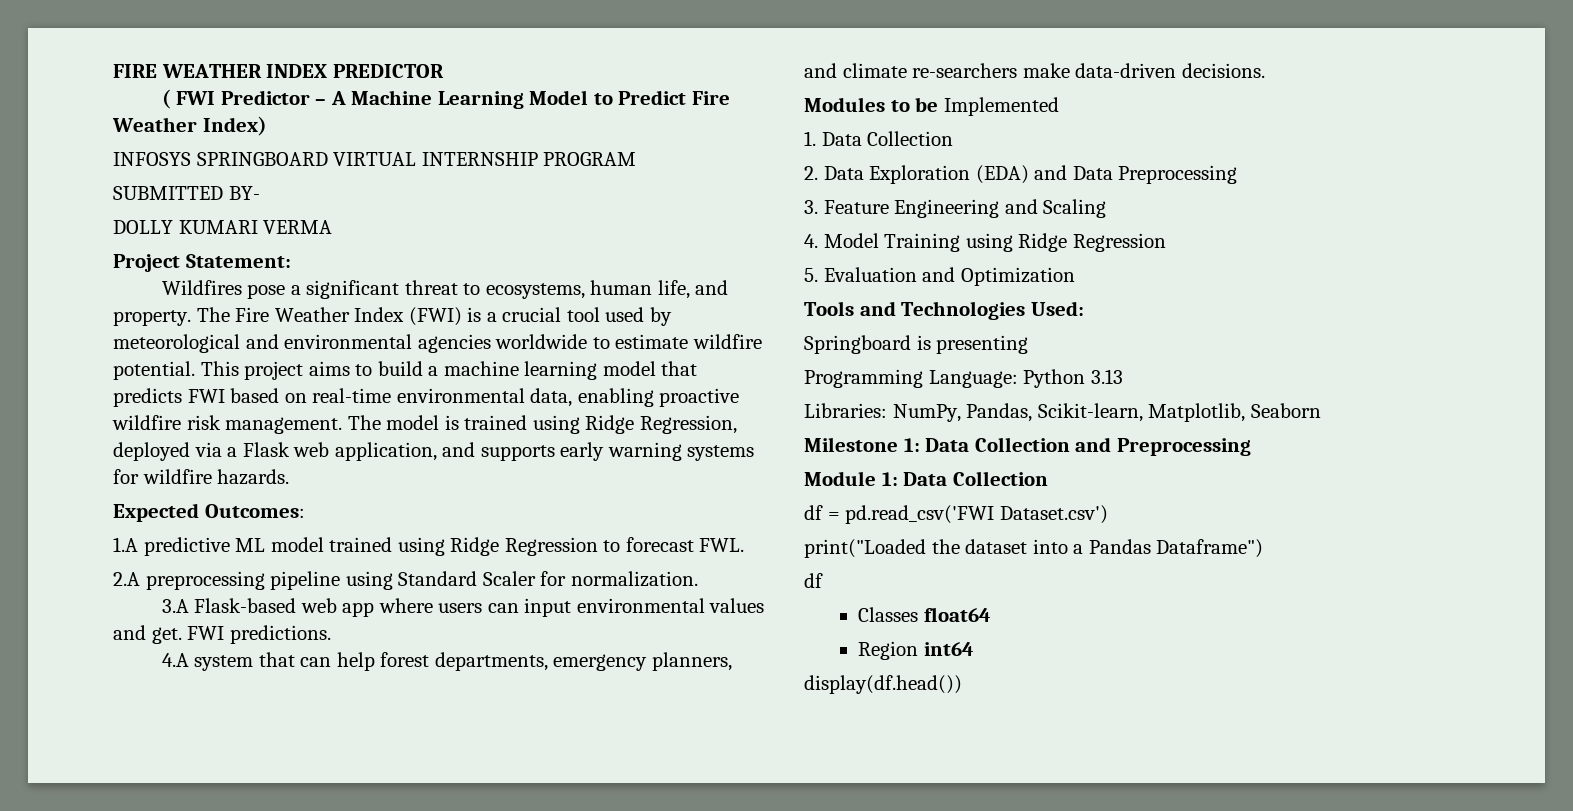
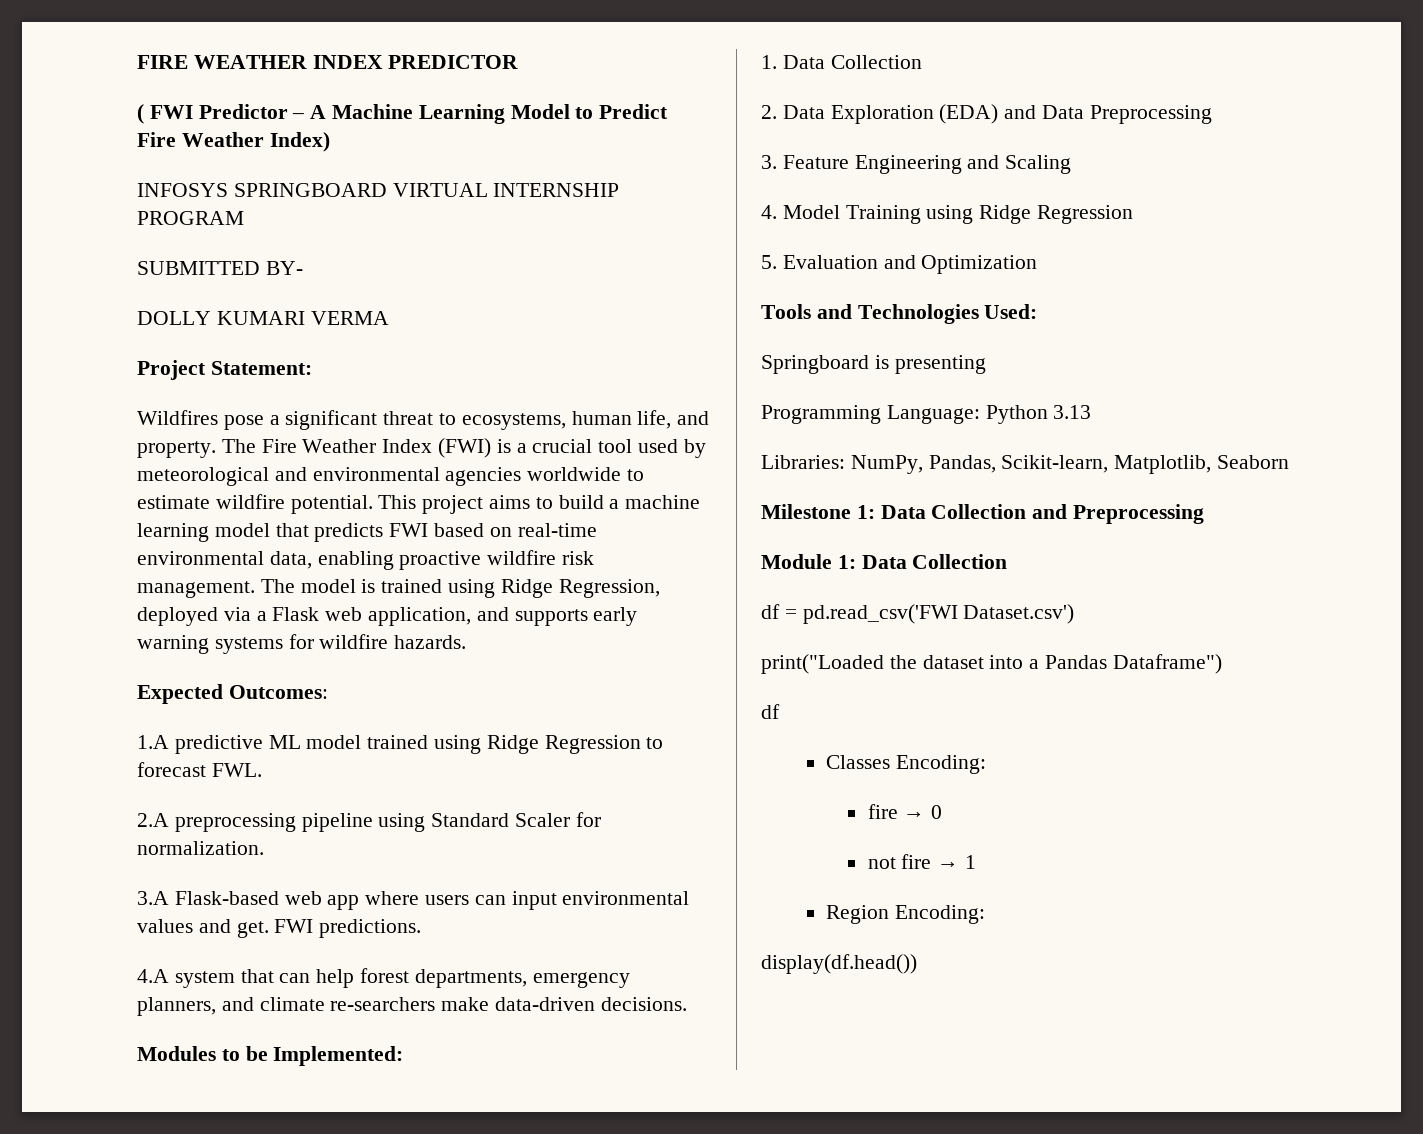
[943,97,1059,116] Implemented -> [273,1046,404,1066] Implemented:
[923,607,991,622] float64 -> [895,755,986,774] [867,804,943,819] [867,854,977,869] Encoding: // fire → 0 // not fire → 1
[923,642,974,656] int64 -> [894,905,985,924] Encoding:

